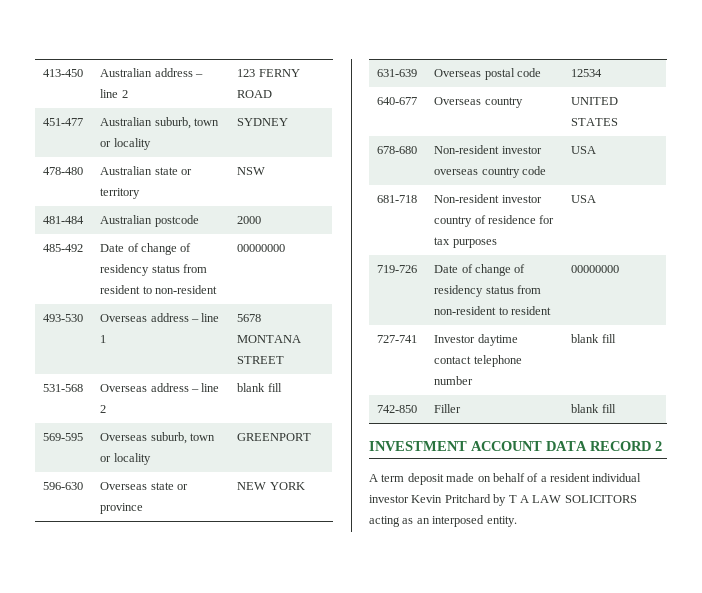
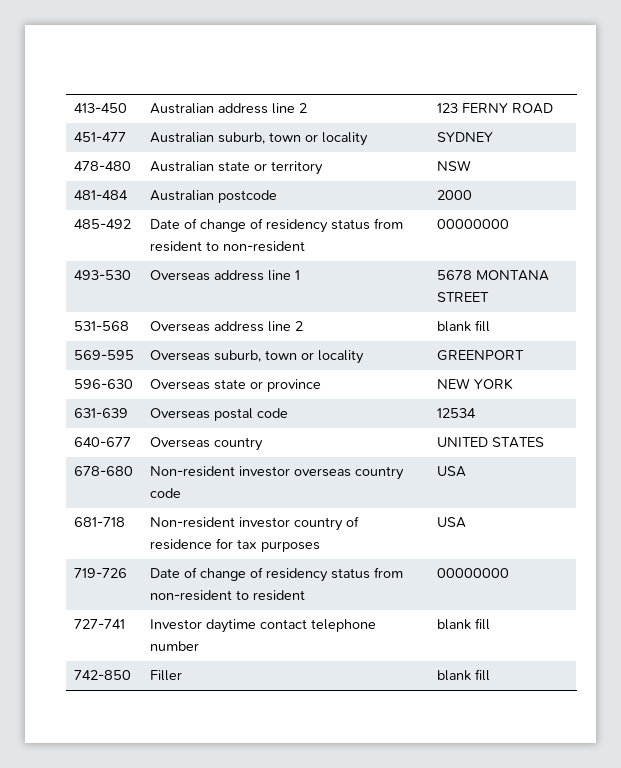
[194,74,203,77] – -> (268, 108) none
[190,319,199,322] – -> (264, 275) none
[190,389,199,392] – -> (264, 326) none
[369,441,662,451] [369,473,642,485] [369,494,637,506] [369,515,517,527] // INVESTMENT ACCOUNT DATA RECORD 2 // A term deposit made on behalf of a resident individual investor Kevin Pritchard by T A LAW SOLICITORS acting as an interposed entity. -> (490, 675) none

